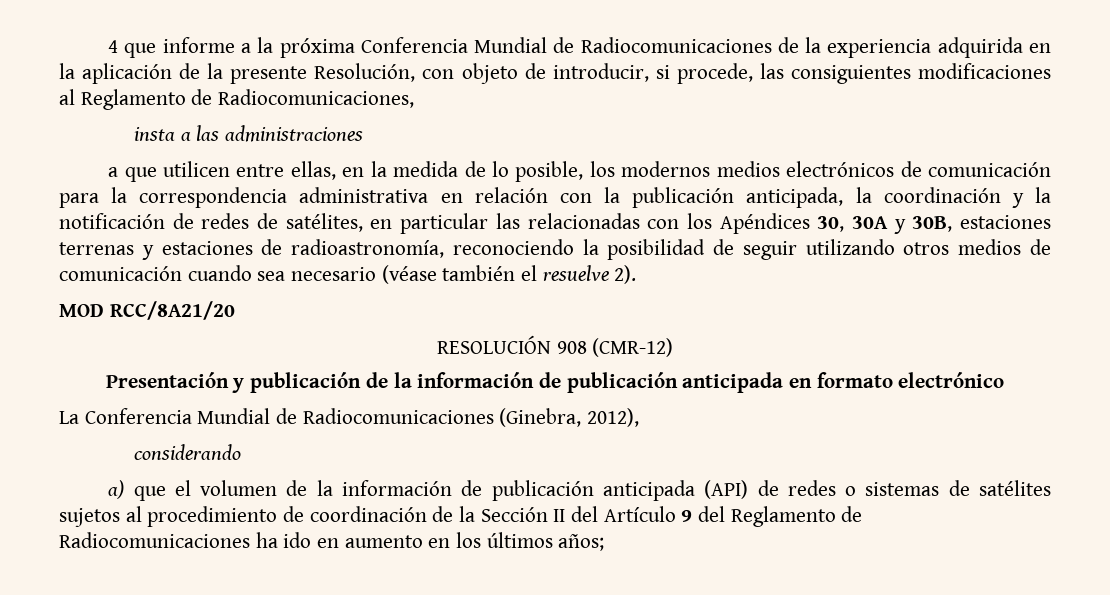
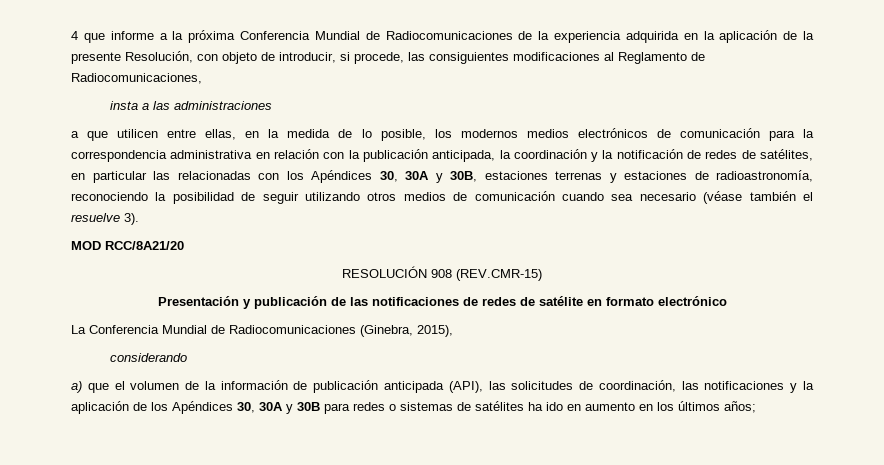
[614,265,637,284] 2). -> [124,213,139,225] 3).
[592,338,674,357] (CMR-12) -> [456,269,542,281] (REV.CMR-15)
[393,372,784,393] la información de publicación anticipada -> [349,296,583,306] las notificaciones de redes de satélite
[587,408,640,427] 2012), -> [417,325,453,337] 2015),
[704,480,779,499] (API) de -> [448,380,815,393] [71,401,350,414] (API), las solicitudes de coordinación, las notificaciones y la aplicación de los Apéndices 30, 30A y 30B para
[59,506,863,527] [59,532,250,548] sujetos al procedimiento de coordinación de la Sección II del Artículo 9 del Reglamento de Radiocomunicaciones -> (524, 406) none

